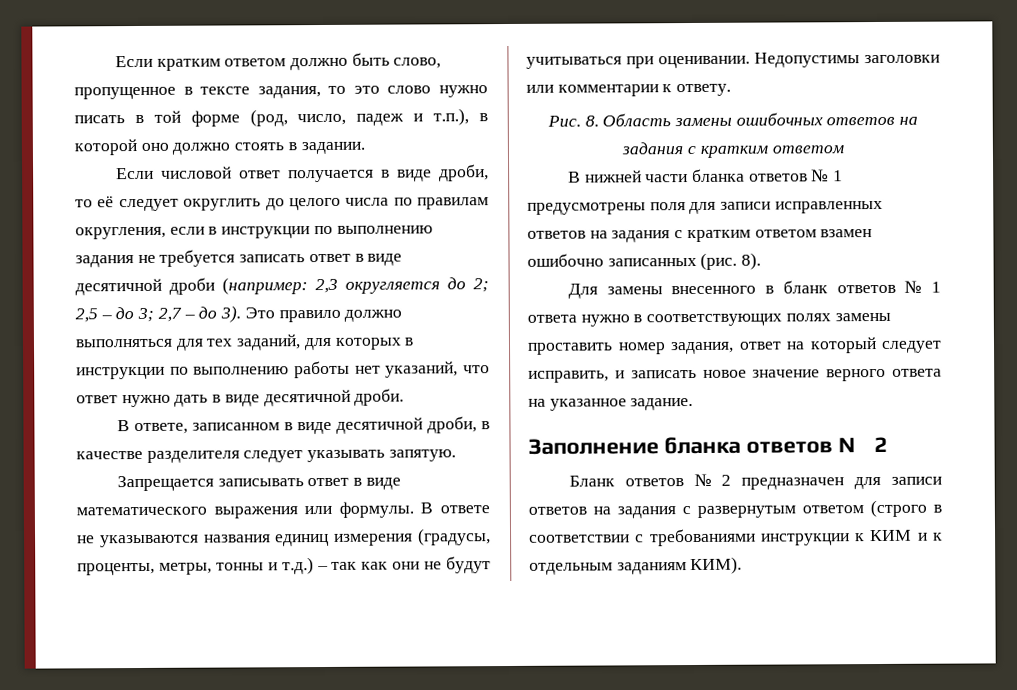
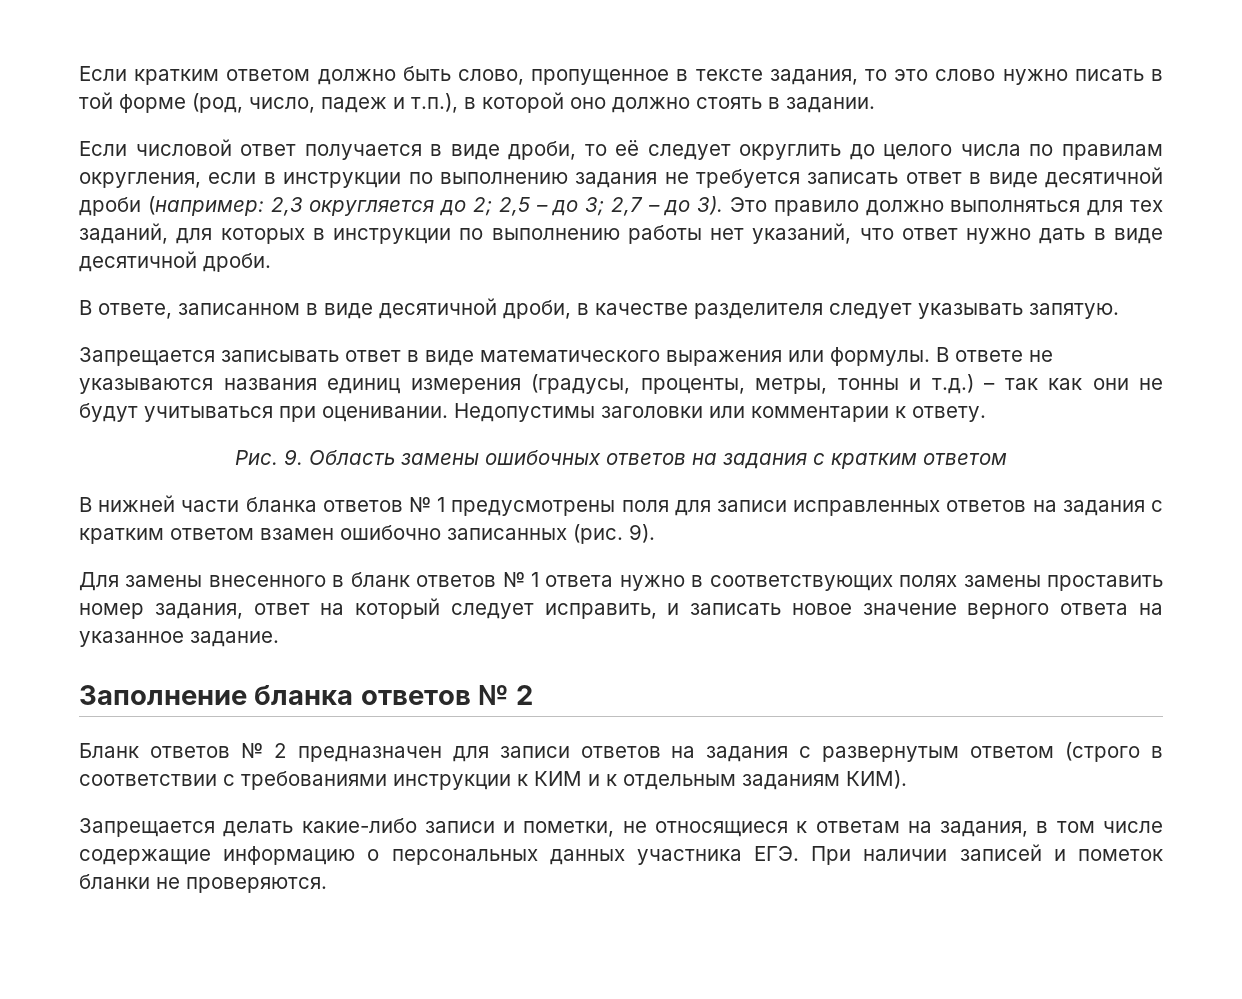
[584,115,599,127] 8. -> [284,449,303,465] 9.
[741,252,762,270] 8). -> [629,524,655,543] 9).
(743, 565) none -> [79,818,1164,837] [79,844,1163,865] [79,874,327,893] // Запрещается делать какие-либо записи и пометки, не относящиеся к ответам на задания, в том числе содержащие информацию о персональных данных участника ЕГЭ. При наличии записей и пометок бланки не проверяются.

